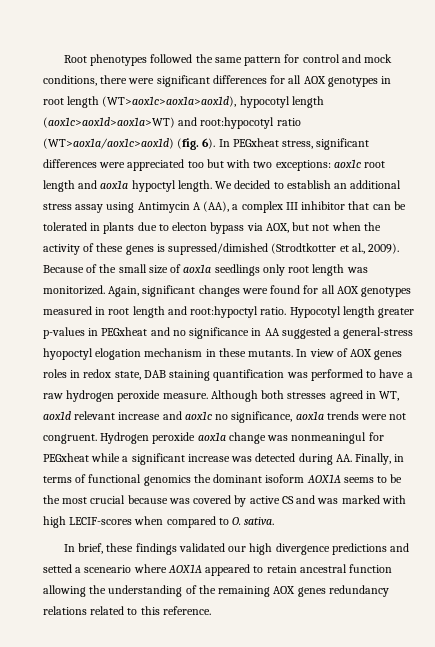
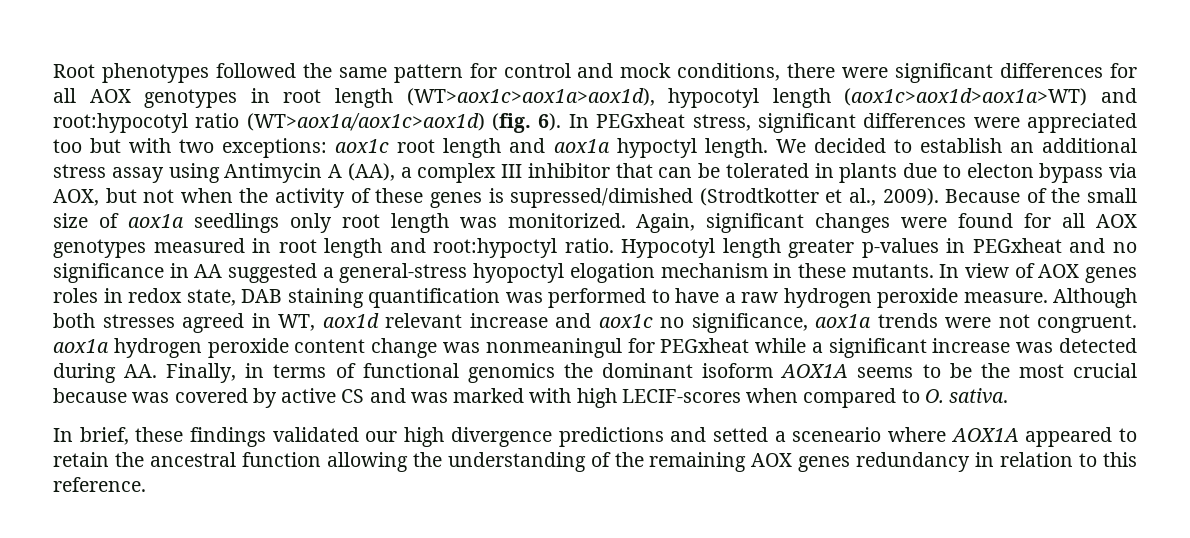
[100,432,226,444] Hydrogen peroxide aox1a -> [53,338,366,358] aox1a hydrogen peroxide content
(297, 569) none -> [114,452,144,467] the
[43,606,125,615] relations related -> [975,452,1074,467] in relation

